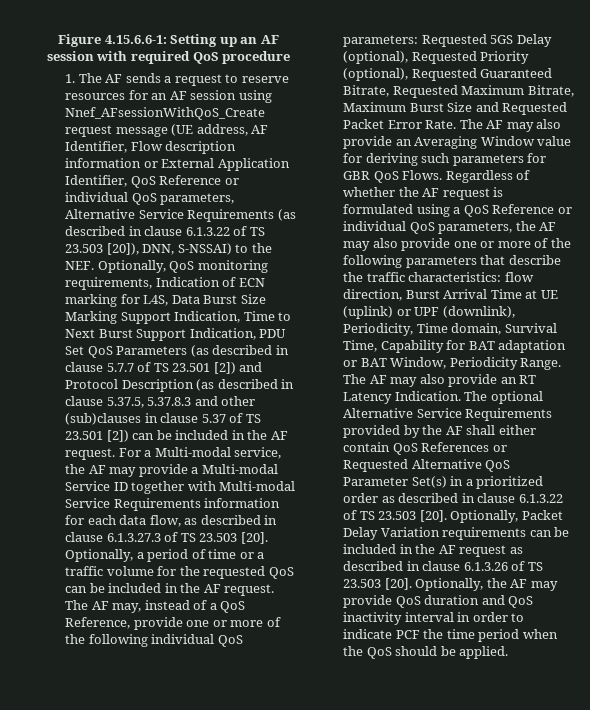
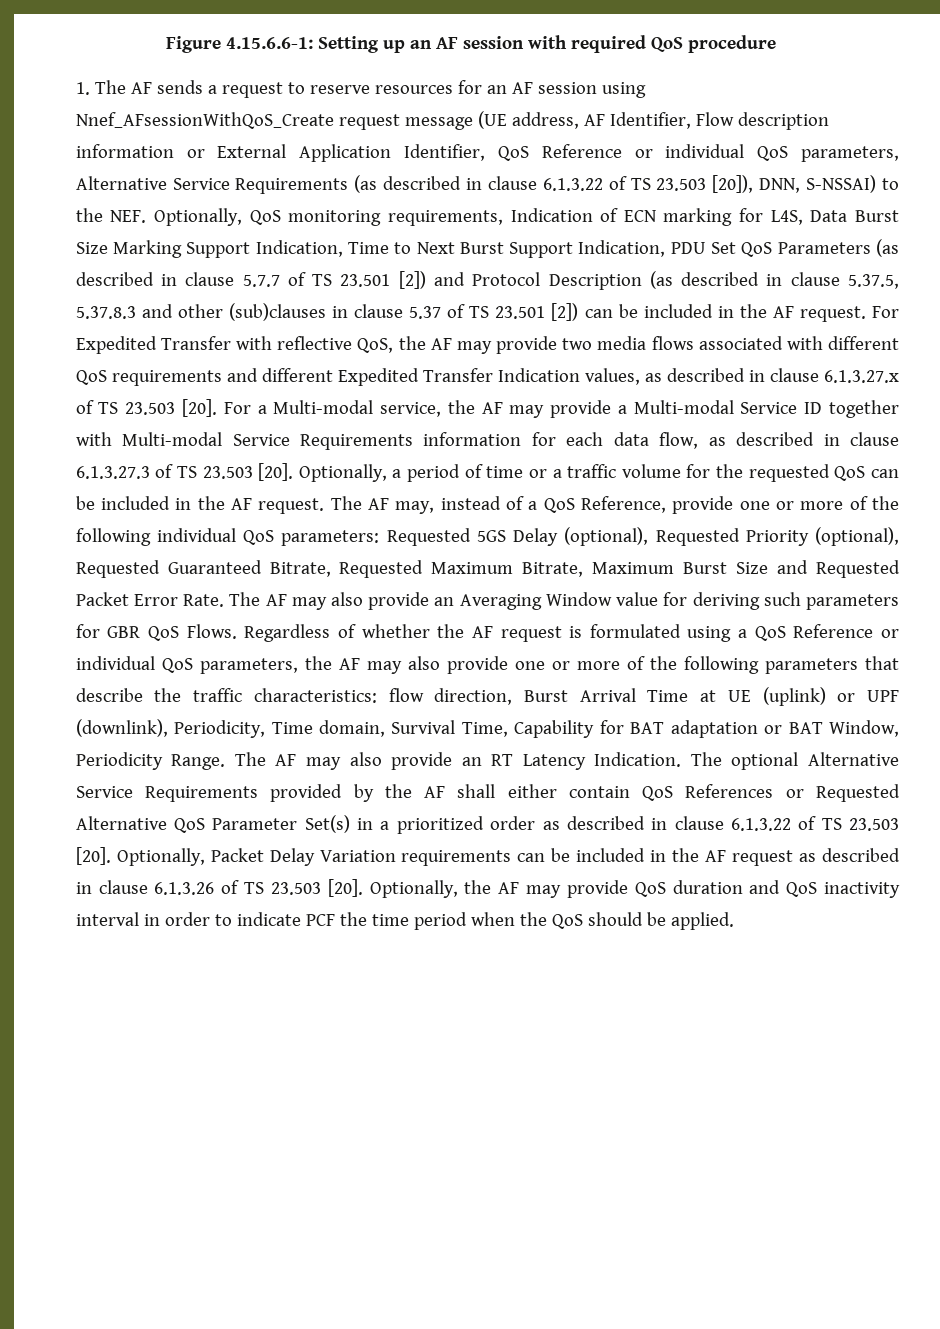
(141, 452) none -> [75,336,900,354] [75,368,900,386] [75,399,251,417] Expedited Transfer with reflective QoS, the AF may provide two media flows associated with different QoS requirements and different Expedited Transfer Indication values, as described in clause 6.1.3.27.x of TS 23.503 [20]. For

